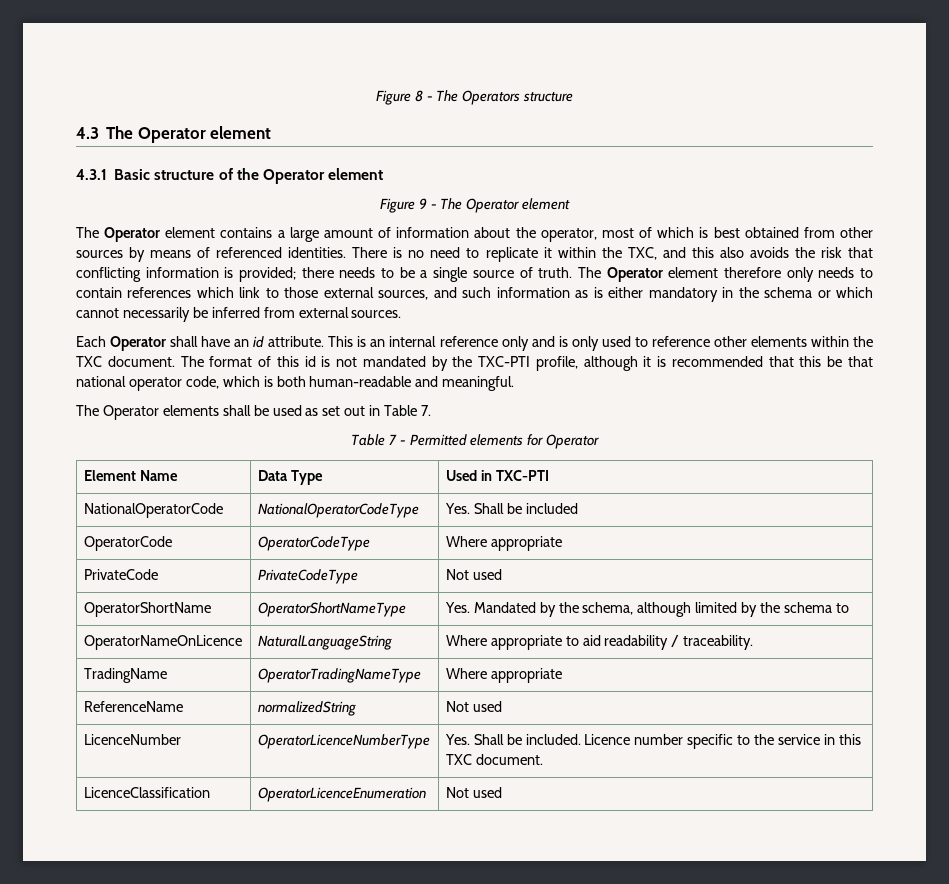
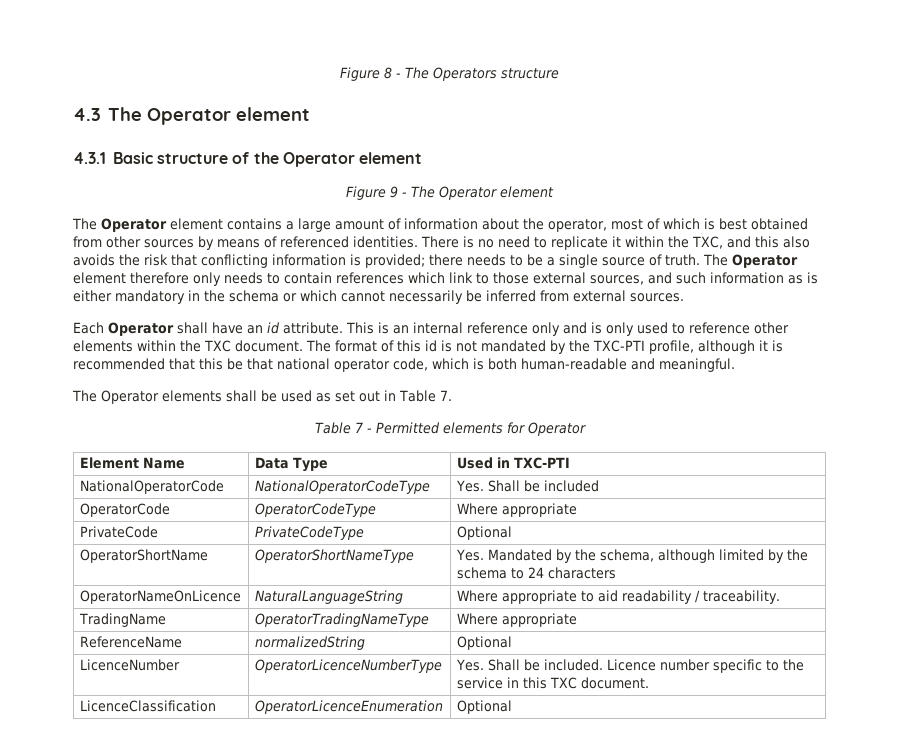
[445,569,502,580] Not used -> [456,526,512,540] Optional
(849, 608) none -> [527,567,616,579] 24 characters
[445,701,502,712] Not used -> [456,636,512,650] Optional
[445,787,502,798] Not used -> [456,700,512,714] Optional

